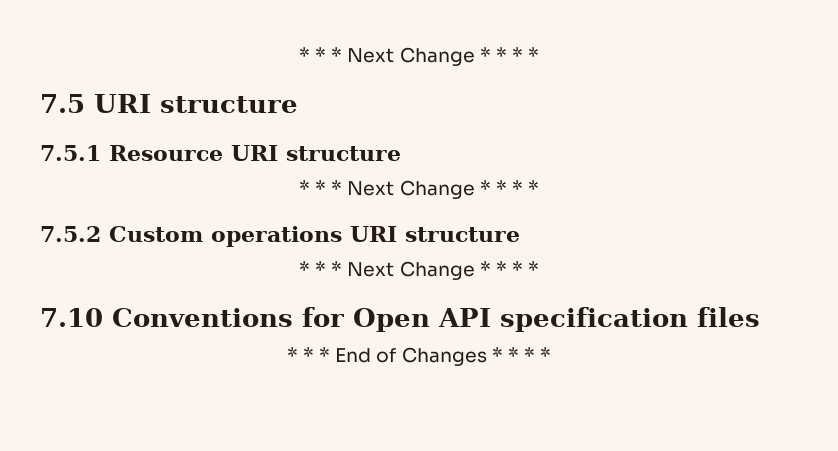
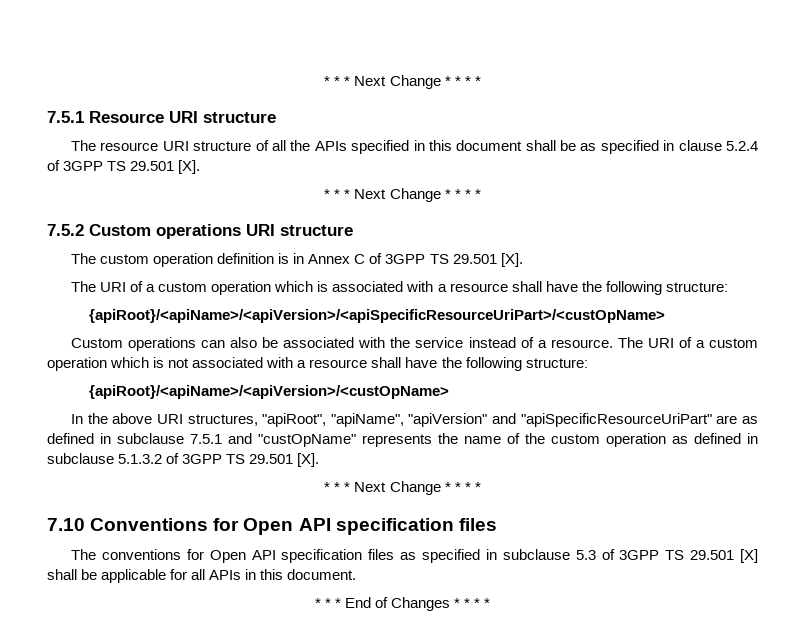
[298,47,540,66] [40,94,298,113] * * * Next Change * * * * // 7.5 URI structure -> [324,75,481,89] * * * Next Change * * * *
(401, 153) none -> [71,140,759,154] [47,160,201,174] // The resource URI structure of all the APIs specified in this document shall be as specified in clause 5.2.4 of 3GPP TS 29.501 [X].
(520, 234) none -> [71,253,523,267] [71,281,728,295] [89,309,666,323] [71,337,759,351] [47,357,588,371] [89,385,450,399] [71,413,759,427] [47,433,758,447] [47,453,320,467] // The custom operation definition is in Annex C of 3GPP TS 29.501 [X]. // The URI of a custom operation which is associated with a resource shall have the following structure: // {apiRoot}/<apiName>/<apiVersion>/<apiSpecificResourceUriPart>/<custOpName> // Custom operations can also be associated with the service instead of a resource. The URI of a custom operation which is not associated with a resource shall have the following structure: // {apiRoot}/<apiName>/<apiVersion>/<custOpName> // In the above URI structures, "apiRoot", "apiName", "apiVersion" and "apiSpecificResourceUriPart" are as defined in subclause 7.5.1 and "custOpName" represents the name of the custom operation as defined in subclause 5.1.3.2 of 3GPP TS 29.501 [X].
(760, 317) none -> [71,549,758,563] [47,569,357,583] // The conventions for Open API specification files as specified in subclause 5.3 of 3GPP TS 29.501 [X] shall be applicable for all APIs in this document.

